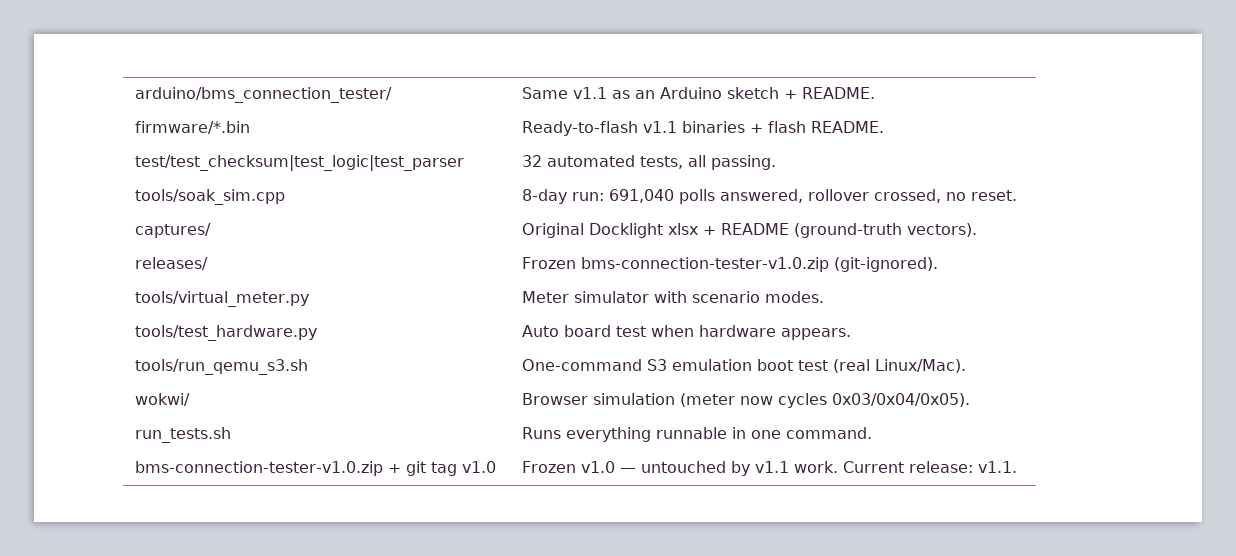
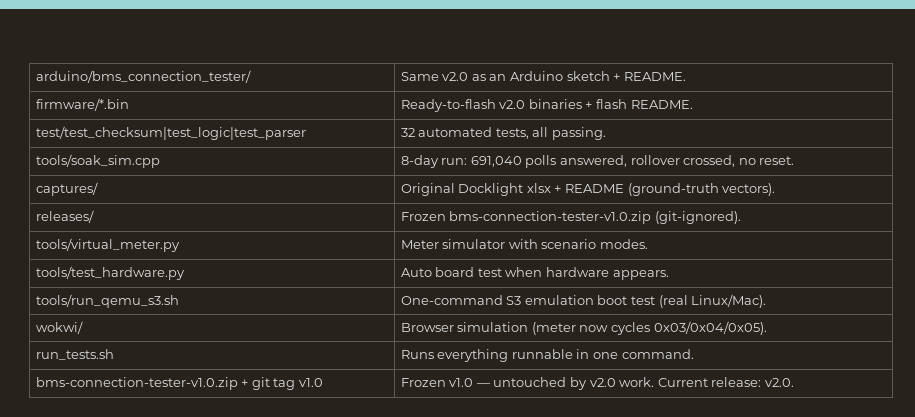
[572,87,607,99] v1.1 -> [442,72,469,81] v2.0
[642,121,677,133] v1.1 -> [499,100,526,109] v2.0
[754,461,789,473] v1.1 -> [589,378,616,387] v2.0
[977,461,1017,473] v1.1. -> [764,378,794,387] v2.0.

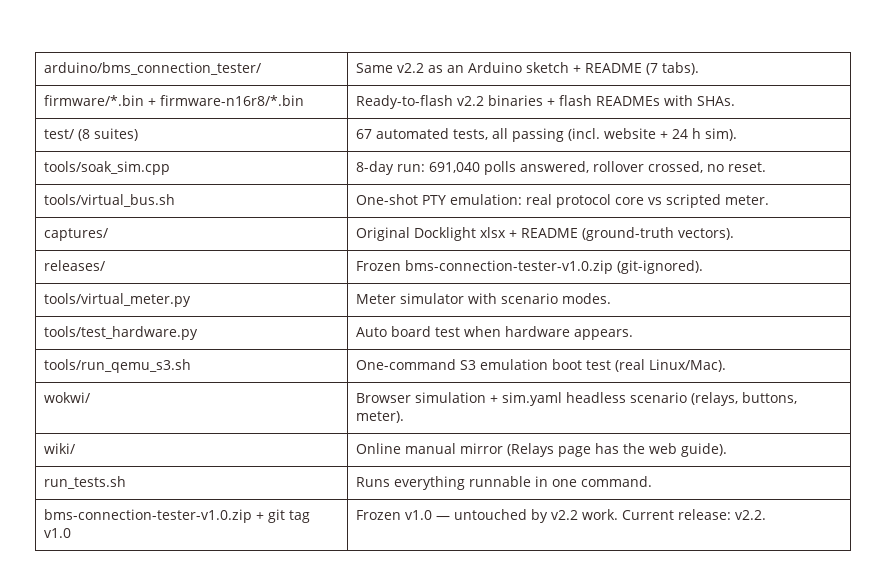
[442,72,469,81] v2.0 -> [396,63,424,73] v2.2
[623,72,686,81] README. -> [584,62,699,75] README (7 tabs).
(129, 104) none -> [147,95,304,106] + firmware-n16r8/*.bin
[499,100,526,109] v2.0 -> [456,96,484,106] v2.2
[630,100,693,109] [35,126,306,140] [400,127,607,140] README. // test/test_checksum|test_logic|test_parser | 32 automated tests, all passing. -> [595,95,735,106] [43,128,138,141] [355,128,737,142] READMEs with SHAs. // test/ (8 suites) | 67 automated tests, all passing (incl. website + 24 h sim).
(795, 160) none -> [43,194,175,207] [355,194,769,208] // tools/virtual_bus.sh | One-shot PTY emulation: real protocol core vs scripted meter.
[531,321,767,335] (meter now cycles 0x03/0x04/0x05). -> [489,392,797,406] [355,411,404,423] [43,443,75,454] [355,443,727,457] + sim.yaml headless scenario (relays, buttons, meter). // wiki/ | Online manual mirror (Relays page has the web guide).
[589,378,616,387] v2.0 -> [550,510,578,520] v2.2
[764,378,794,387] v2.0. -> [734,510,766,520] v2.2.

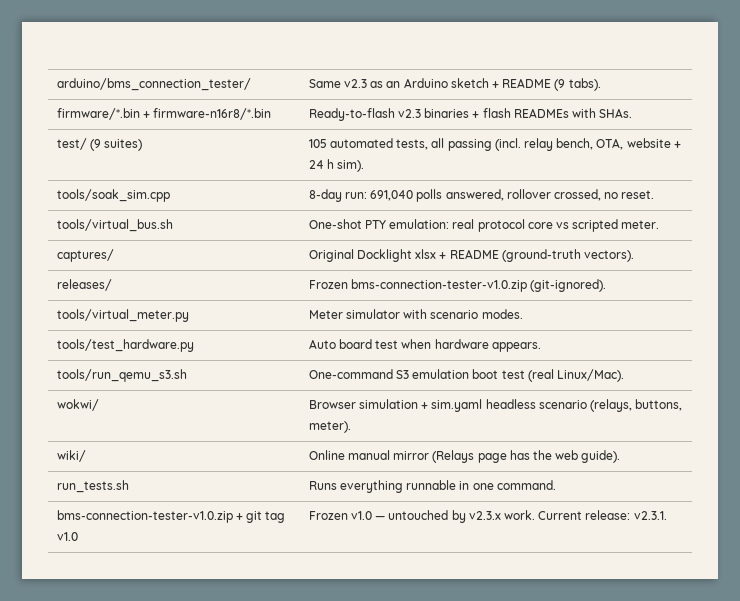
[396,63,424,73] v2.2 -> [343,79,367,88] v2.3
[645,63,658,75] (7 -> [554,79,566,91] (9
[456,96,484,106] v2.2 -> [397,109,421,118] v2.3
[77,129,90,141] (8 -> [89,139,101,151] (9
[355,129,372,139] 67 -> [308,139,327,148] 105
(600, 134) none -> [524,138,624,151] relay bench, OTA,
[550,510,578,520] v2.2 -> [468,511,501,520] v2.3.x
[734,510,766,520] v2.2. -> [633,511,667,520] v2.3.1.

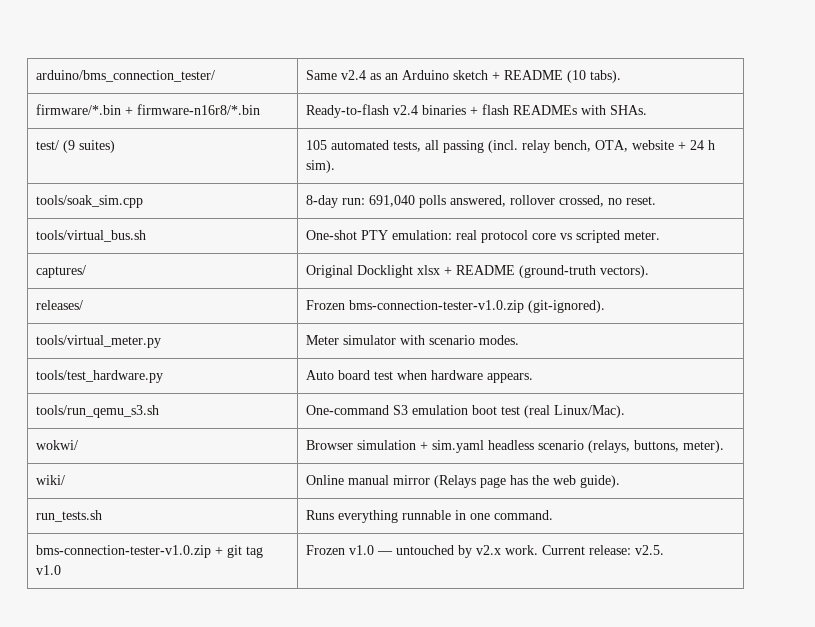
[343,79,367,88] v2.3 -> [340,70,366,80] v2.4
[554,79,566,91] (9 -> [566,70,586,83] (10
[397,109,421,118] v2.3 -> [392,105,418,115] v2.4
[468,511,501,520] v2.3.x -> [475,545,501,555] v2.x
[633,511,667,520] v2.3.1. -> [634,545,664,555] v2.5.

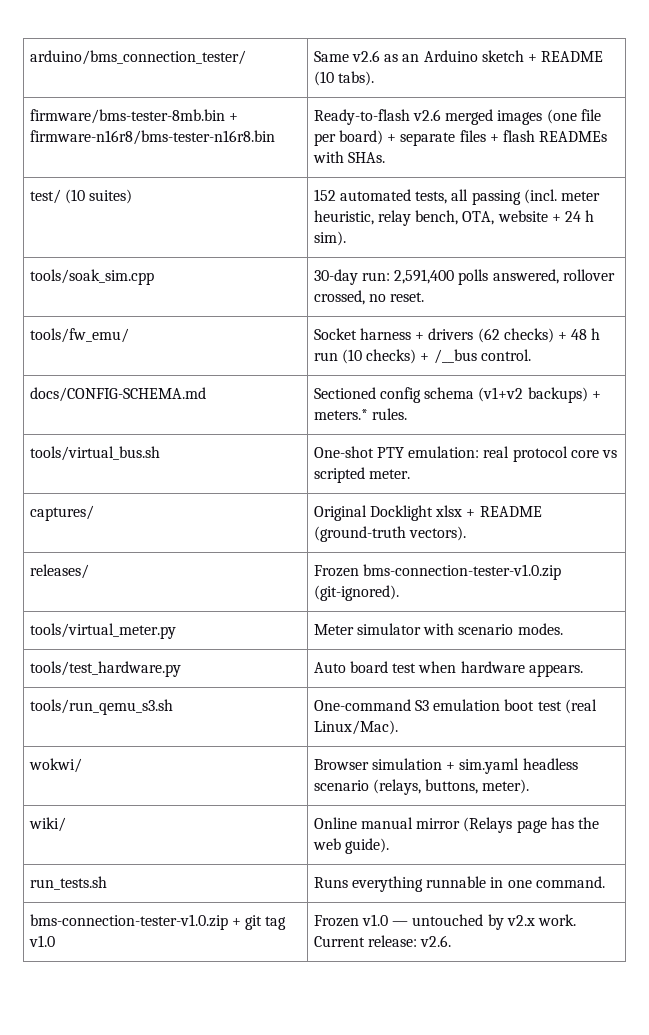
[340,70,366,80] v2.4 -> [352,50,381,62] v2.6
[35,104,260,115] [305,104,466,118] firmware/*.bin + firmware-n16r8/*.bin | Ready-to-flash v2.4 binaries -> [29,109,239,124] [29,130,275,145] [313,109,601,125] [313,130,486,146] firmware/bms-tester-8mb.bin + firmware-n16r8/bms-tester-n16r8.bin | Ready-to-flash v2.6 merged images (one file per board) + separate files
[62,140,75,153] (9 -> [65,189,86,204] (10
[305,140,327,150] 105 -> [313,189,336,201] 152
(518, 146) none -> [560,191,600,201] [313,210,374,225] meter heuristic,
[305,195,415,208] 8-day run: 691,040 -> [313,269,455,285] 30-day run: 2,591,400
(656, 200) none -> [29,328,129,343] [313,328,601,343] [313,349,531,364] [29,387,206,402] [313,387,601,403] [313,408,408,420] // tools/fw_emu/ | Socket harness + drivers (62 checks) + 48 h run (10 checks) + /__bus control. // docs/CONFIG-SCHEMA.md | Sectioned config schema (v1+v2 backups) + meters.* rules.
[634,545,664,555] v2.5. -> [420,935,452,947] v2.6.

